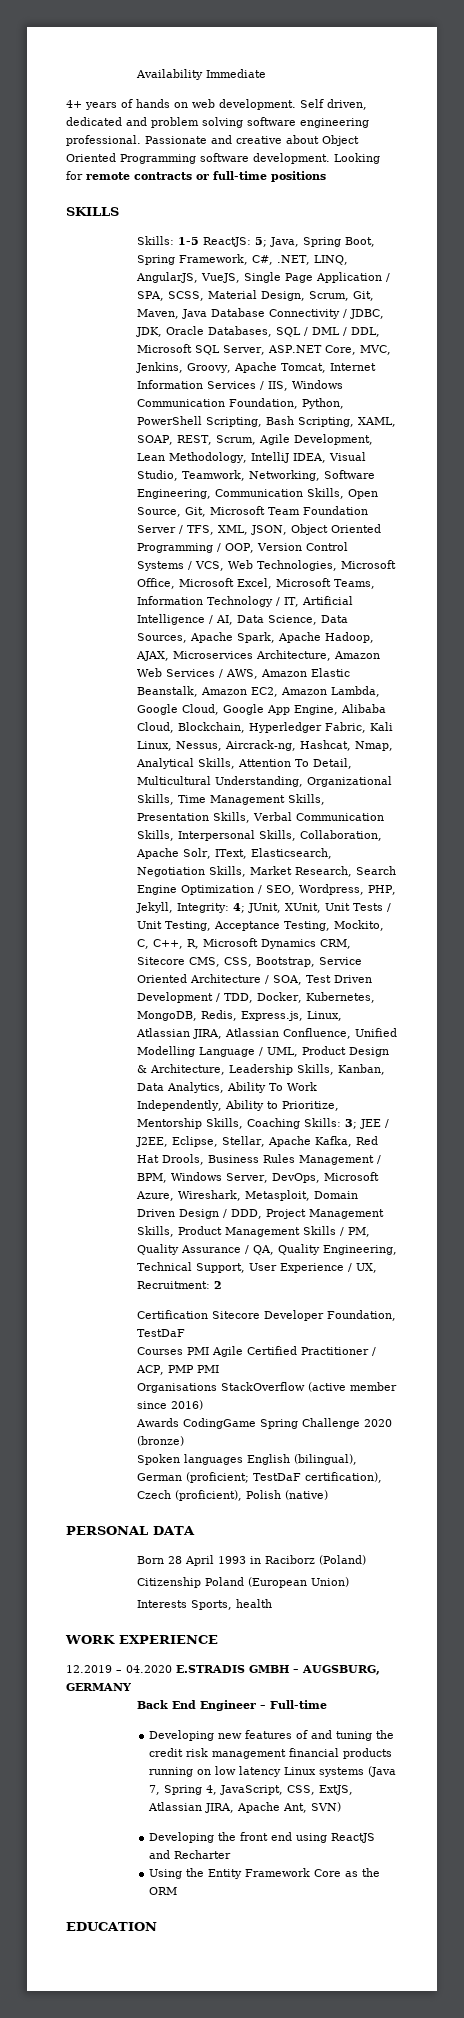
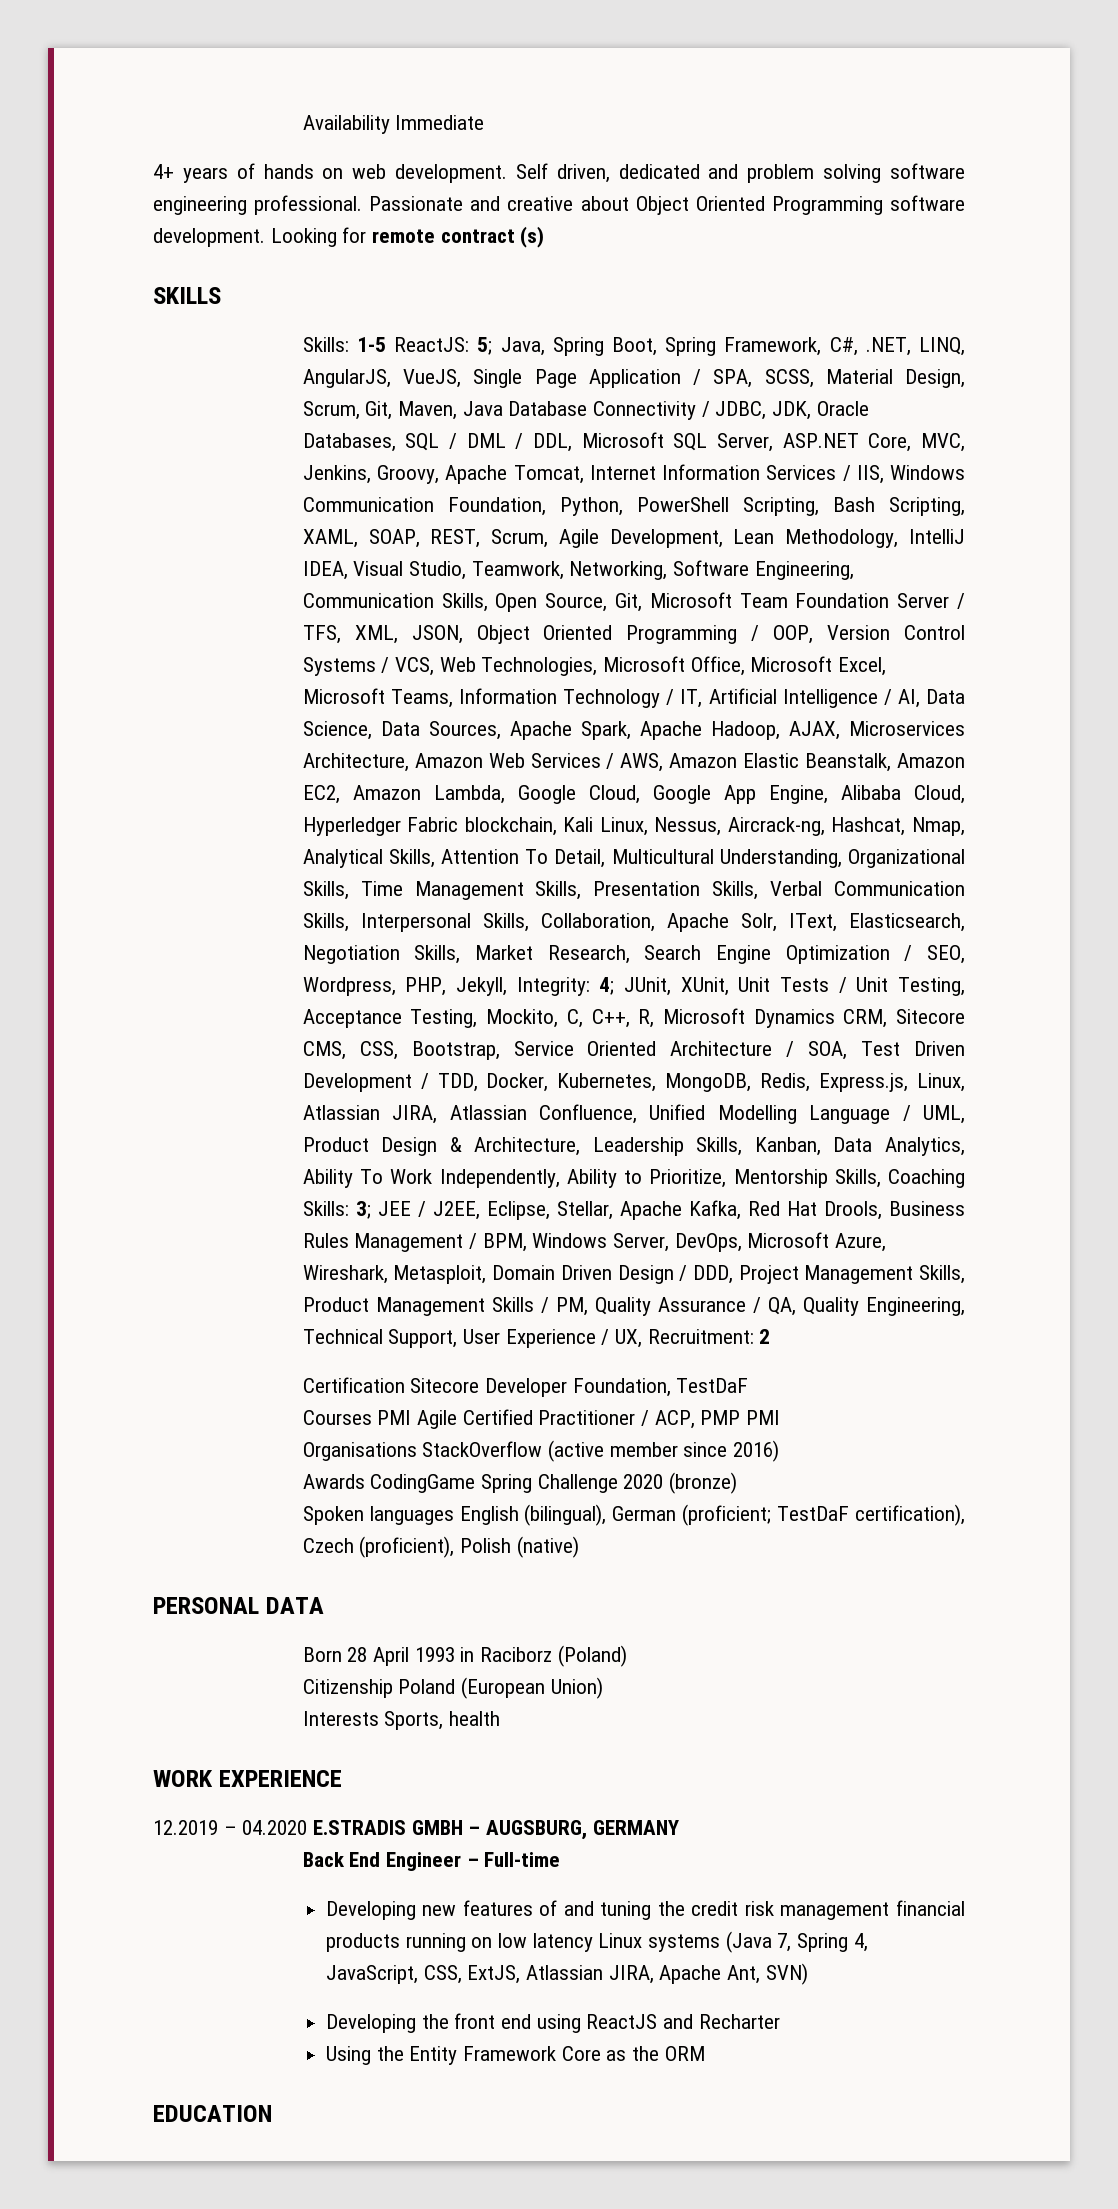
[134,171,326,182] contracts or full-time positions -> [440,226,545,248] contract (s)
[177,722,366,733] Blockchain, Hyperledger Fabric, -> [302,817,557,836] Hyperledger Fabric blockchain,

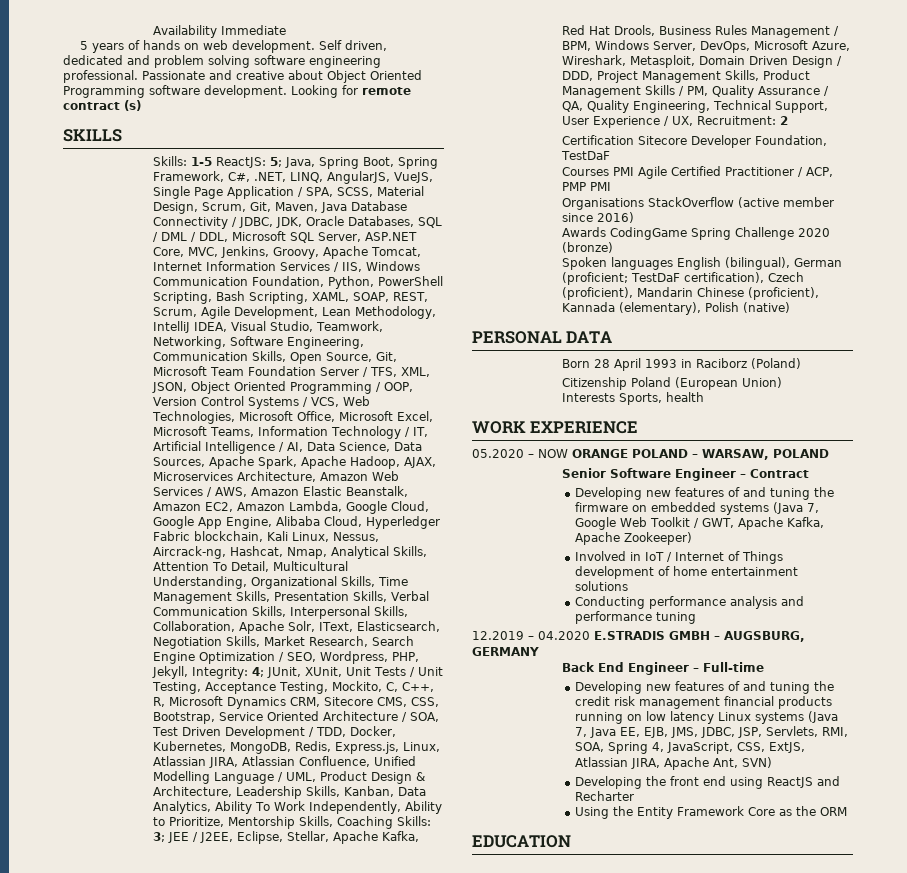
[153,164,174,179] 4+ -> [80,41,89,50] 5
(455, 1547) none -> [637,287,820,300] [562,302,702,315] Mandarin Chinese (proficient), Kannada (elementary),
(342, 1778) none -> [472,449,829,460] [562,468,810,481] [574,487,834,500] [574,502,819,515] [574,517,824,530] [574,532,692,545] [574,551,783,564] [574,566,798,579] [574,581,628,591] [574,596,804,609] [574,611,696,624] // 05.2020 – NOW ORANGE POLAND – WARSAW, POLAND // Senior Software Engineer – Contract // Developing new features of and tuning the firmware on embedded systems (Java 7, Google Web Toolkit / GWT, Apache Kafka, Apache Zookeeper) // Involved in IoT / Internet of Things development of home entertainment solutions // Conducting performance analysis and performance tuning
(792, 1942) none -> [589,726,848,738] [574,742,604,752] Java EE, EJB, JMS, JDBC, JSP, Servlets, RMI, SOA,

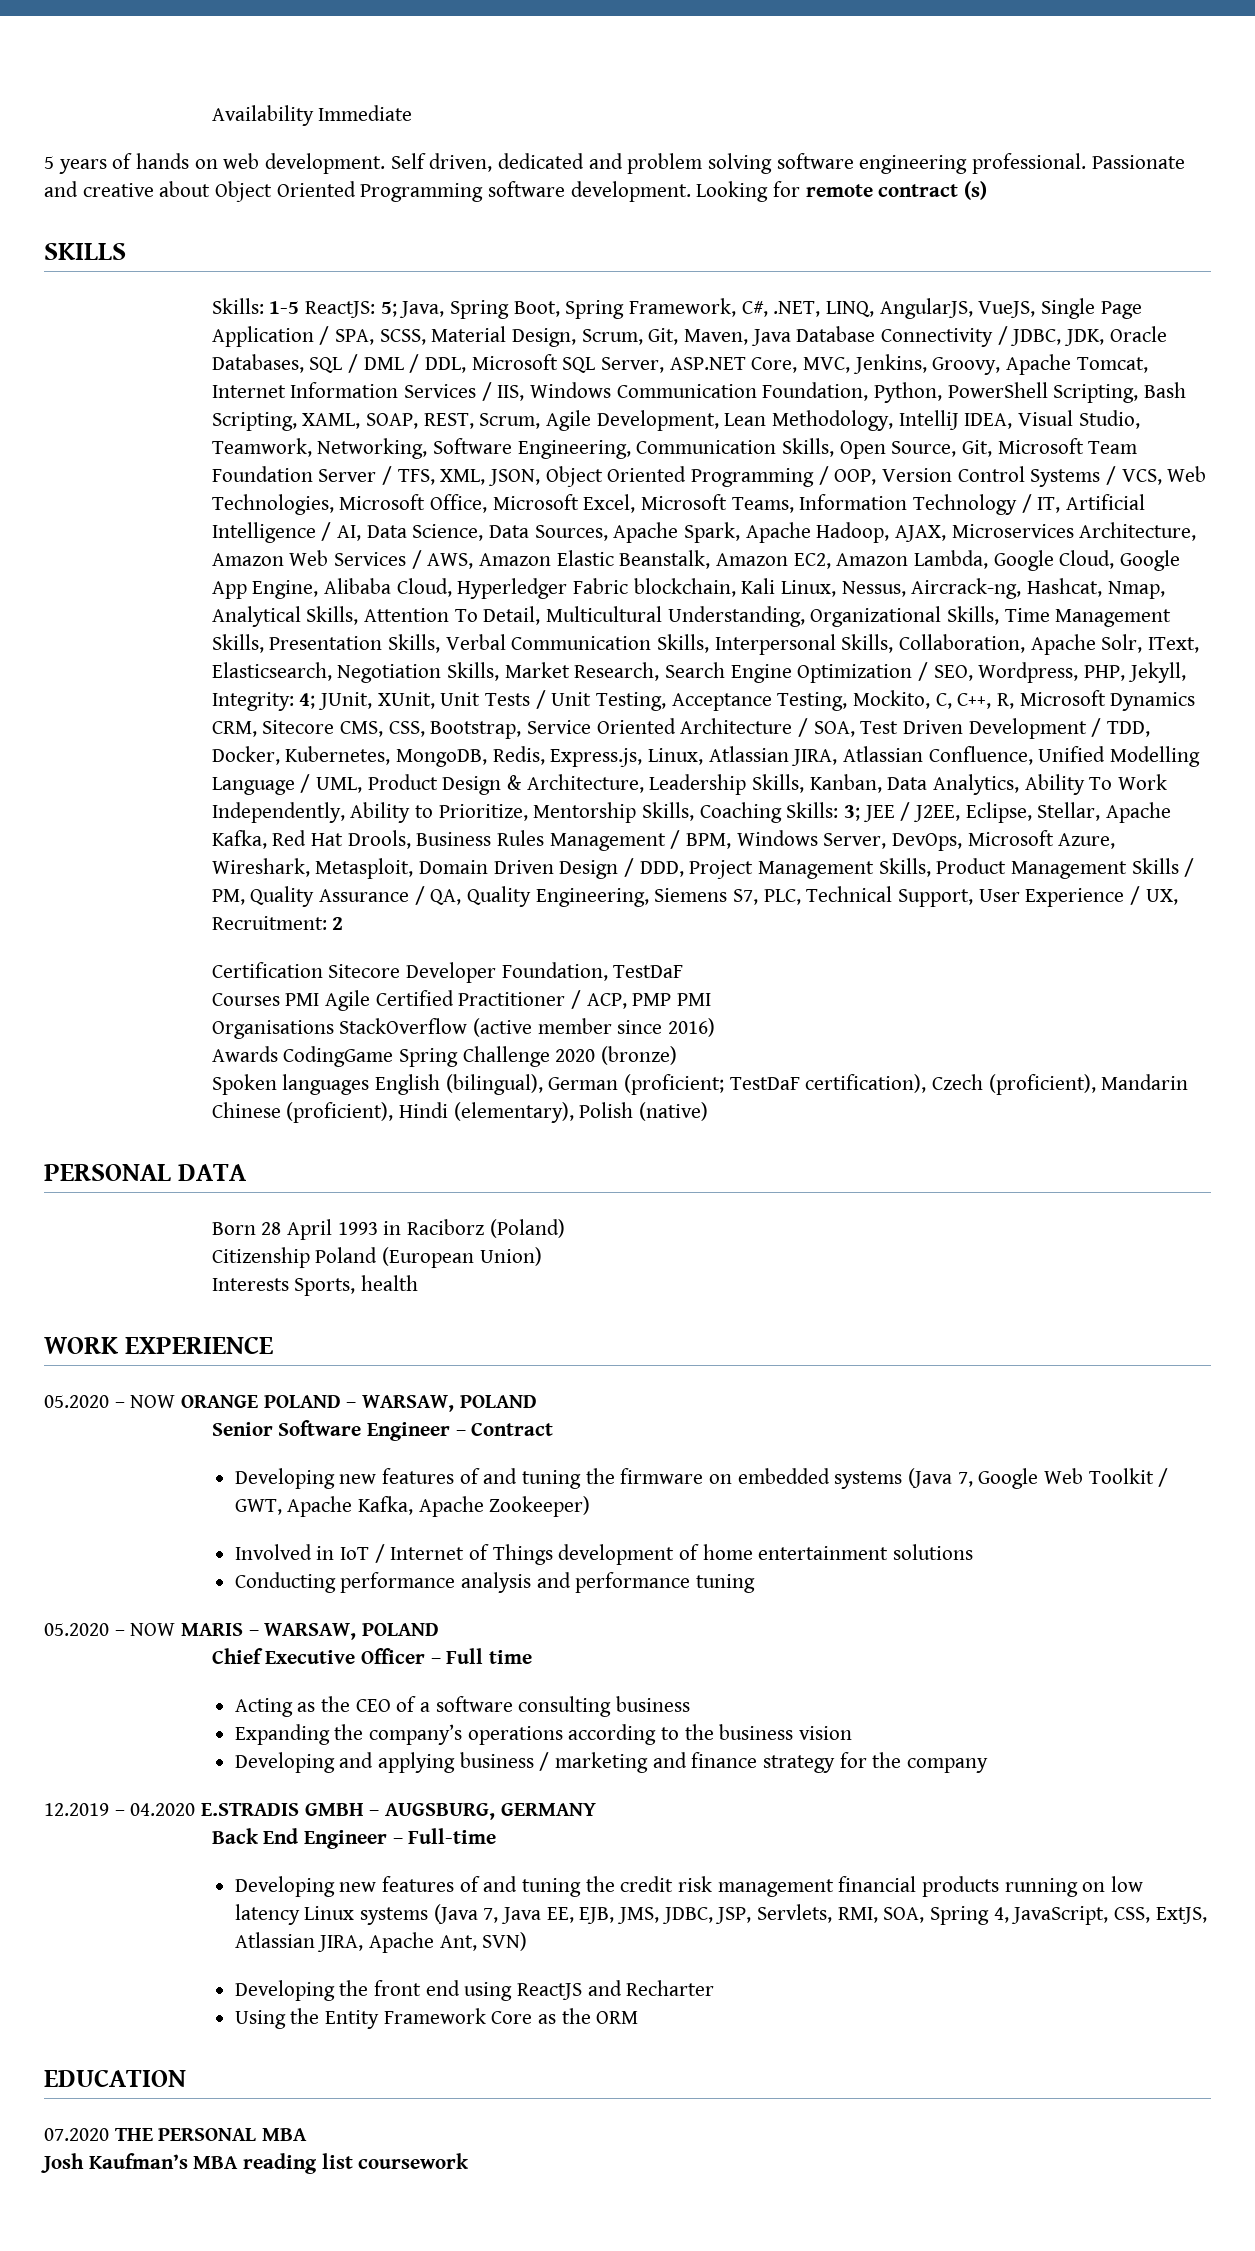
(711, 107) none -> [654,888,801,905] Siemens S7, PLC,
[562,302,616,312] Kannada -> [398,1102,448,1118] Hindi
(696, 618) none -> [44,1623,440,1640] [211,1648,533,1664] [234,1696,691,1717] [234,1724,853,1745] [234,1752,989,1773] // 05.2020 – NOW MARIS – WARSAW, POLAND // Chief Executive Officer – Full time // Acting as the CEO of a software consulting business // Expanding the company’s operations according to the business vision // Developing and applying business / marketing and finance strategy for the company
(571, 841) none -> [44,2128,308,2141] [41,2153,470,2174] // 07.2020 THE PERSONAL MBA // Josh Kaufman’s MBA reading list coursework

